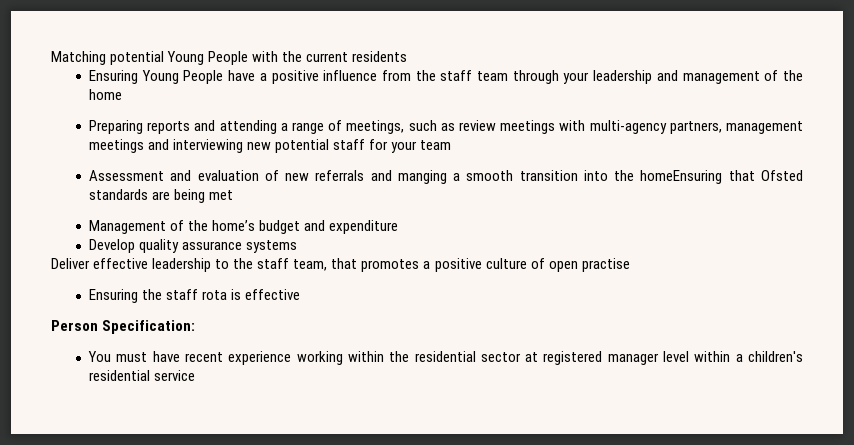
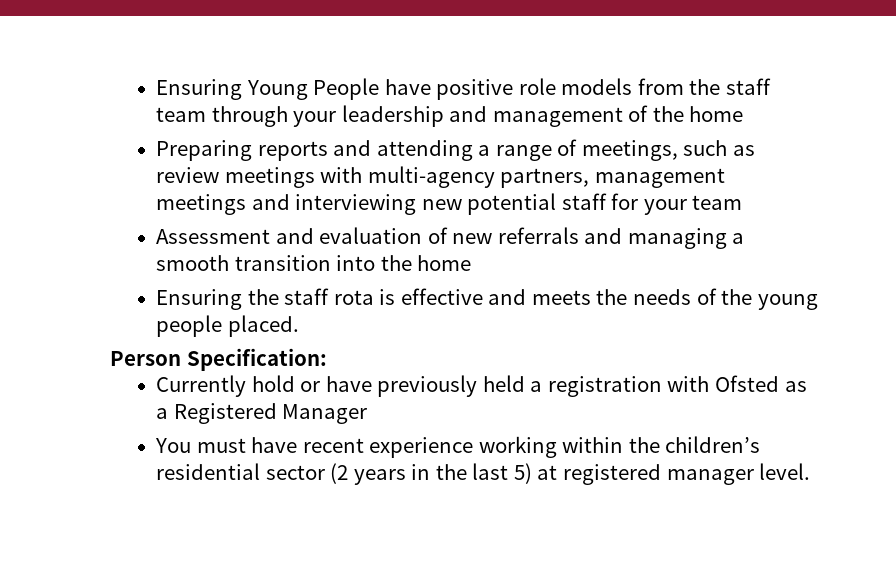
[51,51,408,65] Matching potential Young People with the current residents // -> (156, 89) none
[259,70,378,84] a positive influence -> [436,78,633,100] positive role models
[397,170,447,184] manging -> [627,228,727,249] managing
[640,170,803,184] [89,189,234,203] [89,220,399,234] [89,239,298,253] [51,258,630,272] homeEnsuring that Ofsted standards are being met // Management of the home’s budget and expenditure // Develop quality assurance systems // Deliver effective leadership to the staff team, that promotes a positive culture of open practise -> [417,255,472,271] home
[51,320,196,334] // Person Specification: -> [488,288,818,310] [156,315,299,337] [110,348,327,371] [156,375,807,397] [156,403,368,424] and meets the needs of the young people placed. // Person Specification: // Currently hold or have previously held a registration with Ofsted as a Registered Manager
(410, 356) none -> [665,436,761,453] children’s
[525,351,804,365] [89,370,196,381] at registered manager level within a children's residential service -> [330,463,811,485] (2 years in the last 5) at registered manager level.

